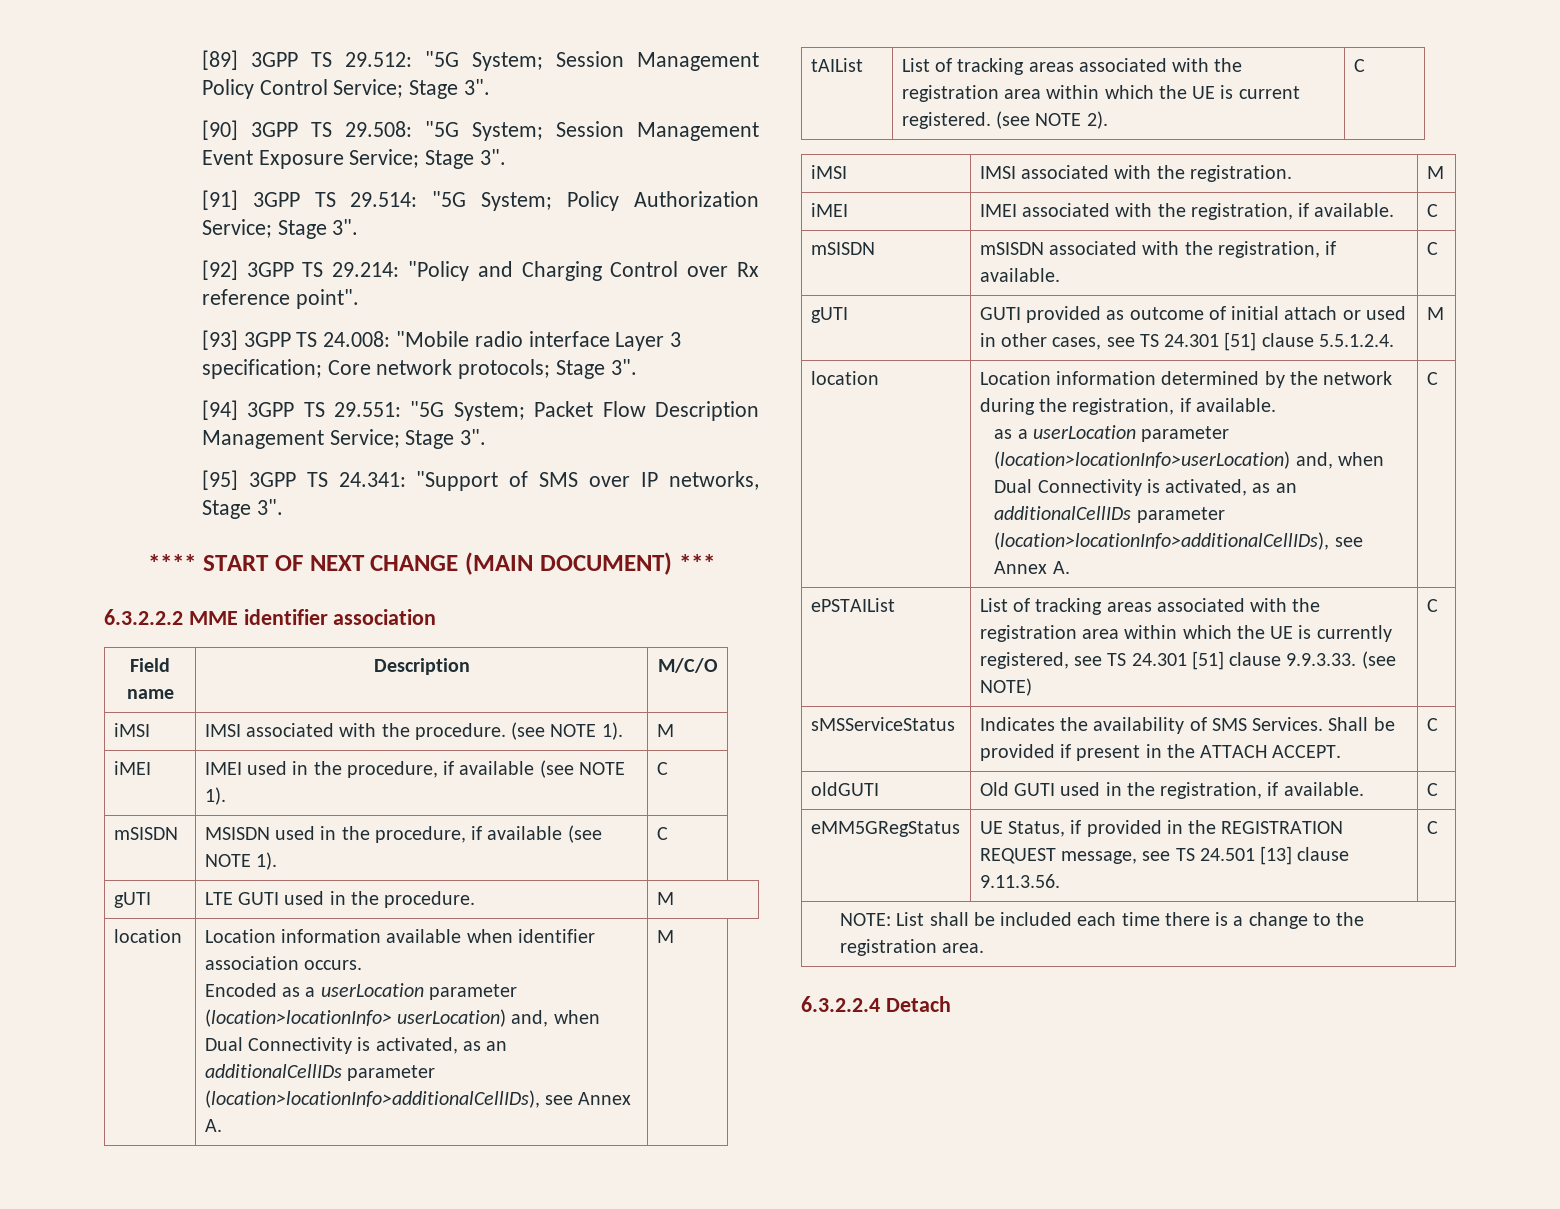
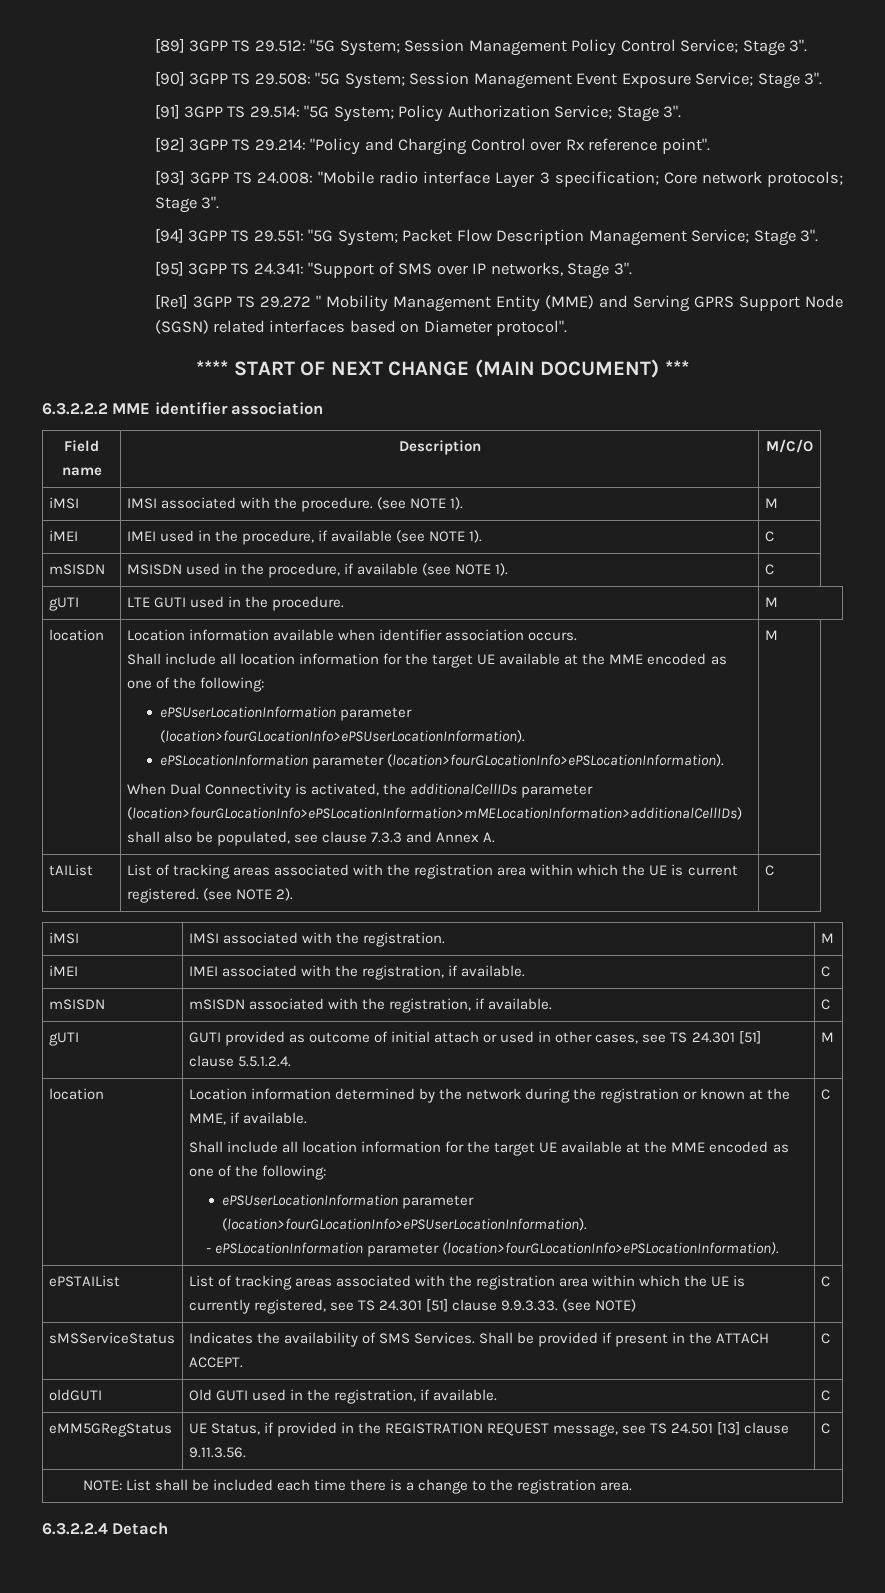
(283, 507) none -> [154,294,844,312] [154,320,568,336] // [Re1] 3GPP TS 29.272 " Mobility Management Entity (MME) and Serving GPRS Support Node (SGSN) related interfaces based on Diameter protocol".
[204,983,517,1000] [204,1009,600,1027] [204,1037,508,1054] [204,1064,436,1081] [204,1090,574,1108] Encoded as a userLocation parameter (location>locationInfo> userLocation) and, when Dual Connectivity is activated, as an additionalCellIDs parameter (location>locationInfo>additionalCellIDs), see -> [126,653,727,668] [126,677,264,692] [160,706,413,721] [160,730,526,743] [160,754,725,769] [126,783,594,798] [126,807,742,820] [126,831,433,846] Shall include all location information for the target UE available at the MME encoded as one of the following: // ePSUserLocationInformation parameter (location>fourGLocationInfo>ePSUserLocationInformation). // ePSLocationInformation parameter (location>fourGLocationInfo>ePSLocationInformation). // When Dual Connectivity is activated, the additionalCellIDs parameter (location>fourGLocationInfo>ePSLocationInformation>mMELocationInformation>additionalCellIDs) shall also be populated, see clause 7.3.3 and
[1072,398,1276,415] [994,425,1230,442] [994,451,1384,469] [994,479,1297,496] [994,506,1225,523] [994,532,1363,550] [994,561,1070,574] registration, if available. // as a userLocation parameter (location>locationInfo>userLocation) and, when Dual Connectivity is activated, as an additionalCellIDs parameter (location>locationInfo>additionalCellIDs), see Annex A. -> [600,1088,791,1103] [188,1112,307,1125] [188,1141,789,1156] [188,1165,326,1180] [222,1194,475,1209] [222,1218,588,1231] [205,1242,779,1257] registration or known at the MME, if available. // Shall include all location information for the target UE available at the MME encoded as one of the following: // ePSUserLocationInformation parameter (location>fourGLocationInfo>ePSUserLocationInformation). // - ePSLocationInformation parameter (location>fourGLocationInfo>ePSLocationInformation).

